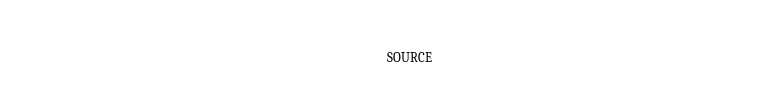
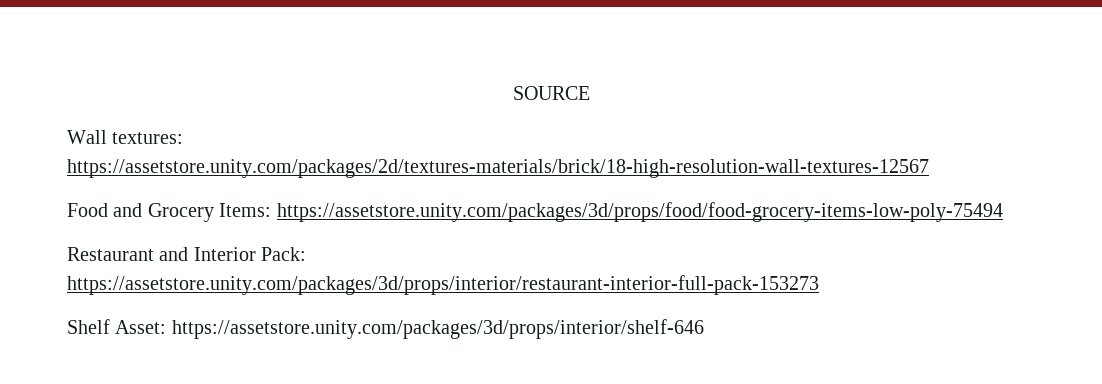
(432, 57) none -> [67,130,184,144] [67,159,929,178] [67,202,1003,222] [67,247,307,261] [67,275,819,295] [67,319,704,339] // Wall textures: https://assetstore.unity.com/packages/2d/textures-materials/brick/18-high-resolution-wall-textures-12567 // Food and Grocery Items: https://assetstore.unity.com/packages/3d/props/food/food-grocery-items-low-poly-75494 // Restaurant and Interior Pack: https://assetstore.unity.com/packages/3d/props/interior/restaurant-interior-full-pack-153273 // Shelf Asset: https://assetstore.unity.com/packages/3d/props/interior/shelf-646

